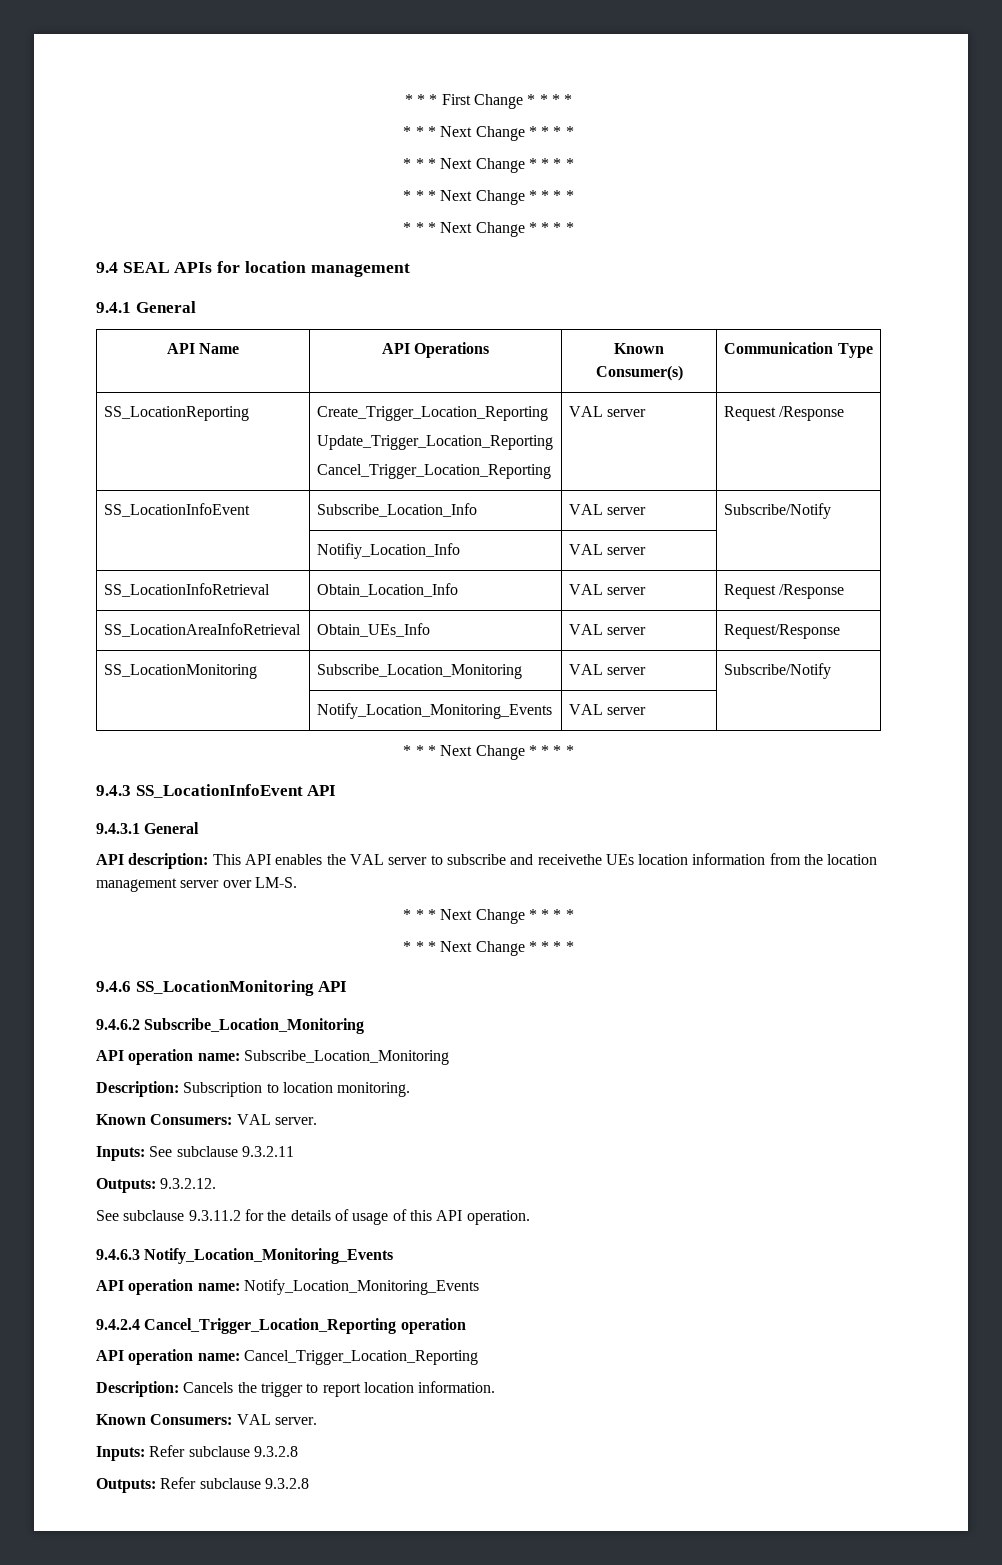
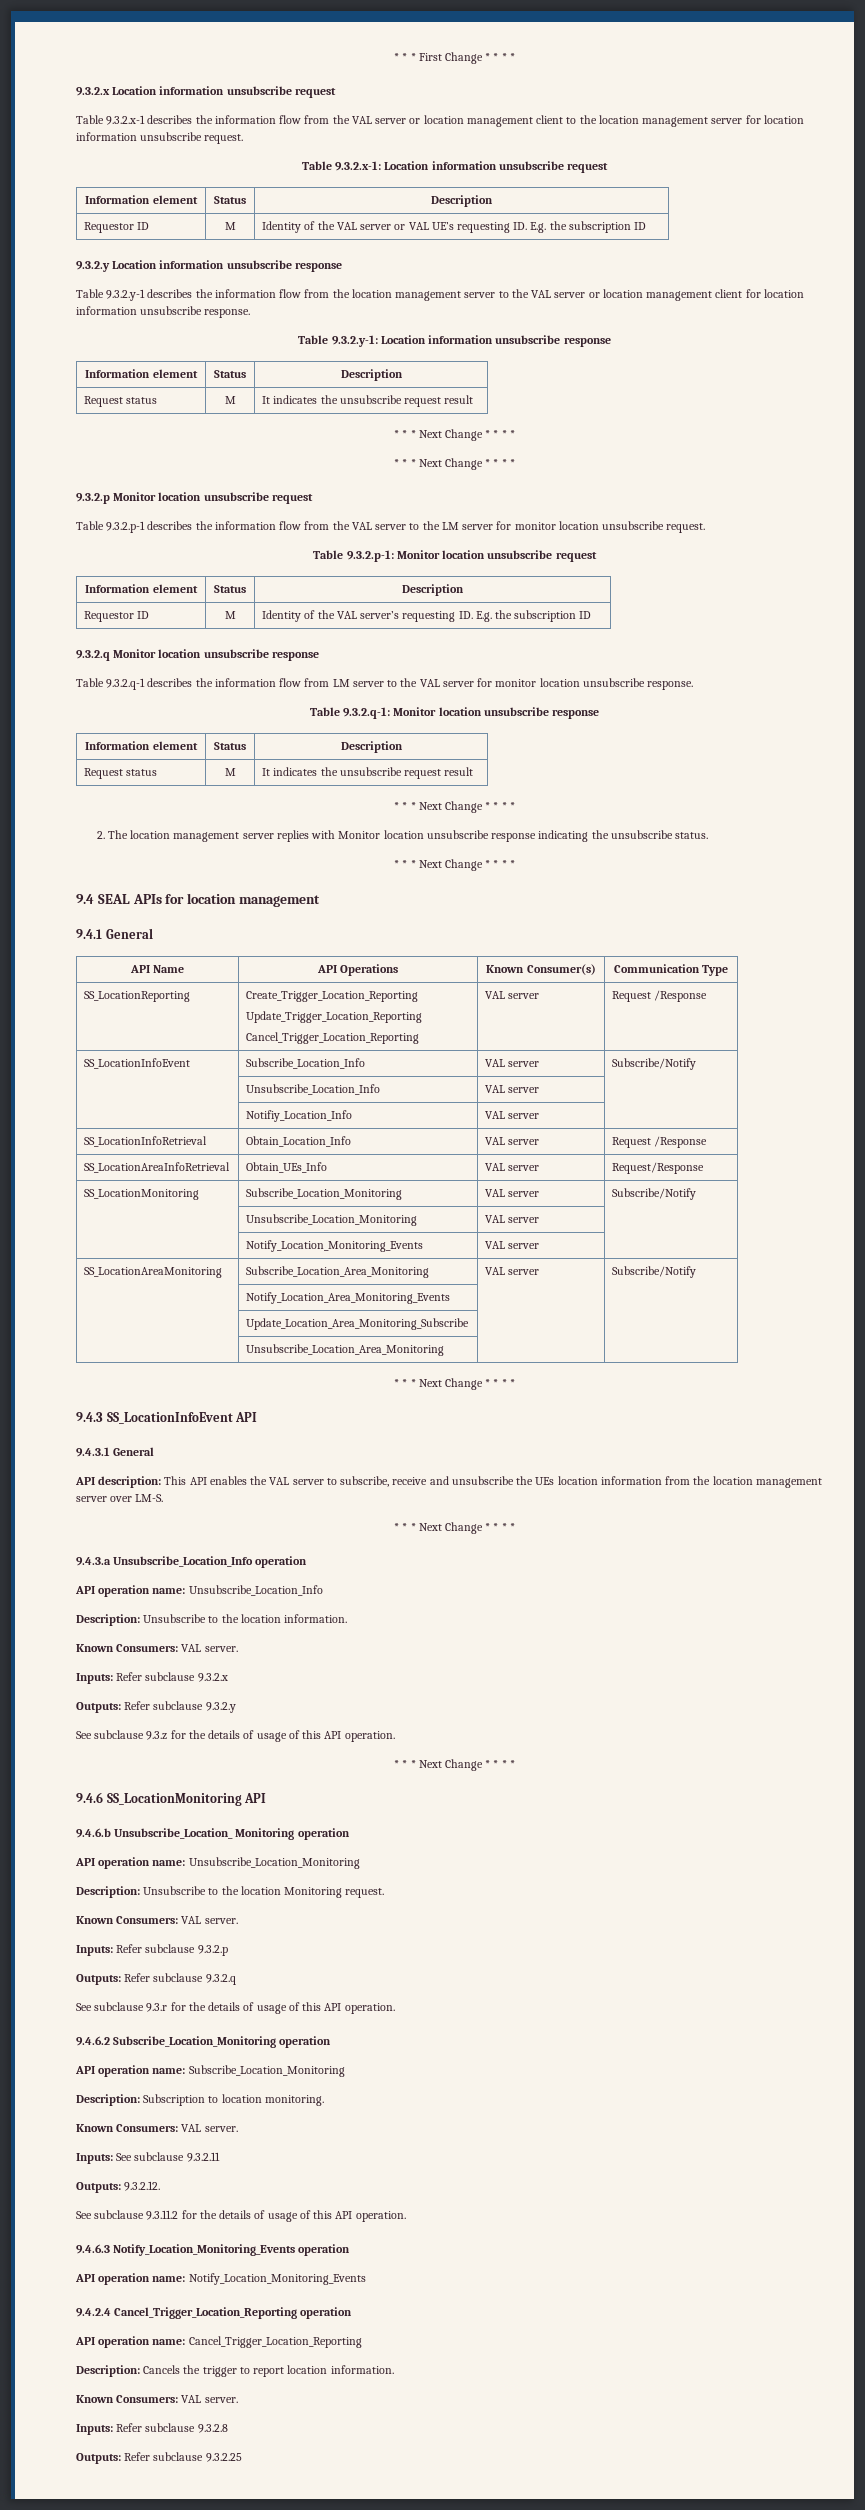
(573, 99) none -> [76,86,336,98] [76,115,804,127] [76,132,244,144] [301,161,609,173] [85,195,198,204] [214,196,246,204] [431,195,493,207] [84,222,150,233] [224,222,236,230] [262,221,647,233] [76,260,342,272] [76,289,804,301] [76,306,251,318] [298,335,611,347] [85,369,198,378] [214,370,246,378] [340,369,403,381] [84,396,158,407] [224,396,236,404] [262,395,474,407] // 9.3.2.x Location information unsubscribe request // Table 9.3.2.x-1 describes the information flow from the VAL server or location management client to the location management server for location information unsubscribe request. // Table 9.3.2.x-1: Location information unsubscribe request // Information element | Status | Description // Requestor ID | M | Identity of the VAL server or VAL UE’s requesting ID. E.g. the subscription ID // 9.3.2.y Location information unsubscribe response // Table 9.3.2.y-1 describes the information flow from the location management server to the VAL server or location management client for location information unsubscribe response. // Table 9.3.2.y-1: Location information unsubscribe response // Information element | Status | Description // Request status | M | It indicates the unsubscribe request result
[403,190,574,205] // * * * Next Change * * * * -> [76,492,313,504] [76,521,706,533] [313,550,597,562] [85,584,198,593] [214,585,246,593] [402,584,464,596] [84,611,150,622] [224,611,236,619] [262,610,592,622] [76,649,319,661] [76,678,694,690] [309,707,600,719] [85,741,198,750] [214,742,246,750] [340,741,403,753] [84,768,158,779] [224,768,236,776] [262,767,474,779] [394,801,515,813] [96,830,709,842] // 9.3.2.p Monitor location unsubscribe request // Table 9.3.2.p-1 describes the information flow from the VAL server to the LM server for monitor location unsubscribe request. // Table 9.3.2.p-1: Monitor location unsubscribe request // Information element | Status | Description // Requestor ID | M | Identity of the VAL server’s requesting ID. E.g. the subscription ID // 9.3.2.q Monitor location unsubscribe response // Table 9.3.2.q-1 describes the information flow from LM server to the VAL server for monitor location unsubscribe response. // Table 9.3.2.q-1: Monitor location unsubscribe response // Information element | Status | Description // Request status | M | It indicates the unsubscribe request result // * * * Next Change * * * * // 2. The location management server replies with Monitor location unsubscribe response indicating the unsubscribe status.
(832, 511) none -> [246,1084,381,1095] [485,1085,540,1093] // | Unsubscribe_Location_Info | VAL server |
(832, 671) none -> [246,1214,418,1226] [485,1215,540,1223] // | Unsubscribe_Location_Monitoring | VAL server |
(647, 711) none -> [84,1267,223,1278] [246,1266,430,1278] [485,1267,540,1275] [612,1266,697,1278] [246,1292,451,1304] [246,1318,470,1330] [246,1344,445,1356] // SS_LocationAreaMonitoring | Subscribe_Location_Area_Monitoring | VAL server | Subscribe/Notify // | Notify_Location_Area_Monitoring_Events | | // | Update_Location_Area_Monitoring_Subscribe | | // | Unsubscribe_Location_Area_Monitoring | |
[446,854,602,865] subscribe and receivethe -> [340,1476,534,1487] subscribe, receive and unsubscribe the
(574, 914) none -> [76,1556,308,1568] [75,1585,323,1597] [76,1614,348,1626] [76,1644,238,1652] [76,1672,228,1684] [76,1701,236,1713] [76,1730,395,1742] // 9.4.3.a Unsubscribe_Location_Info operation // API operation name: Unsubscribe_Location_Info // Description: Unsubscribe to the location information. // Known Consumers: VAL server. // Inputs: Refer subclause 9.3.2.x // Outputs: Refer subclause 9.3.2.y // See subclause 9.3.z for the details of usage of this API operation.
(348, 986) none -> [76,1828,350,1840] [75,1857,360,1869] [76,1886,385,1898] [76,1916,238,1924] [76,1944,228,1956] [76,1973,236,1985] [76,2002,395,2014] // 9.4.6.b Unsubscribe_Location_ Monitoring operation // API operation name: Unsubscribe_Location_Monitoring // Description: Unsubscribe to the location Monitoring request. // Known Consumers: VAL server. // Inputs: Refer subclause 9.3.2.p // Outputs: Refer subclause 9.3.2.q // See subclause 9.3.r for the details of usage of this API operation.
(365, 1026) none -> [279,2036,332,2048] operation
(394, 1256) none -> [298,2244,351,2256] operation
[264,1478,309,1489] 9.3.2.8 -> [205,2453,242,2462] 9.3.2.25

